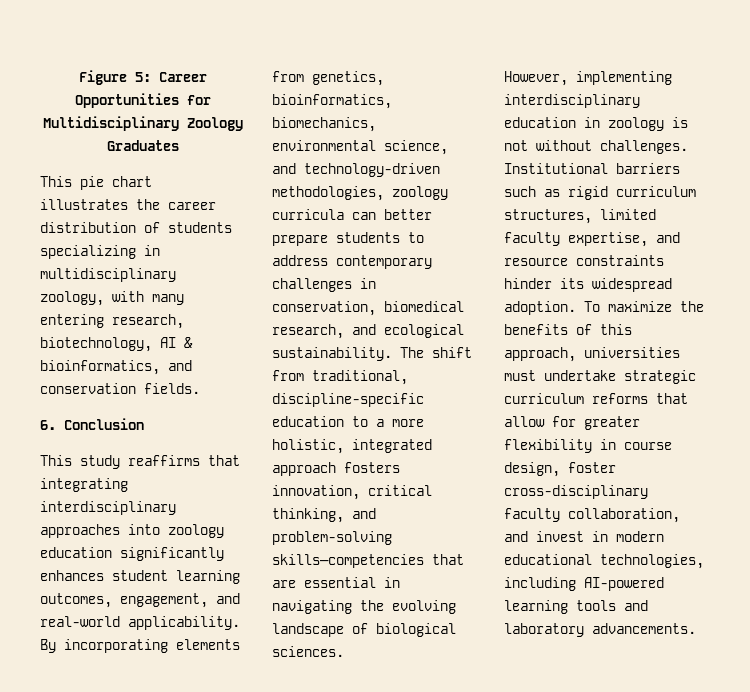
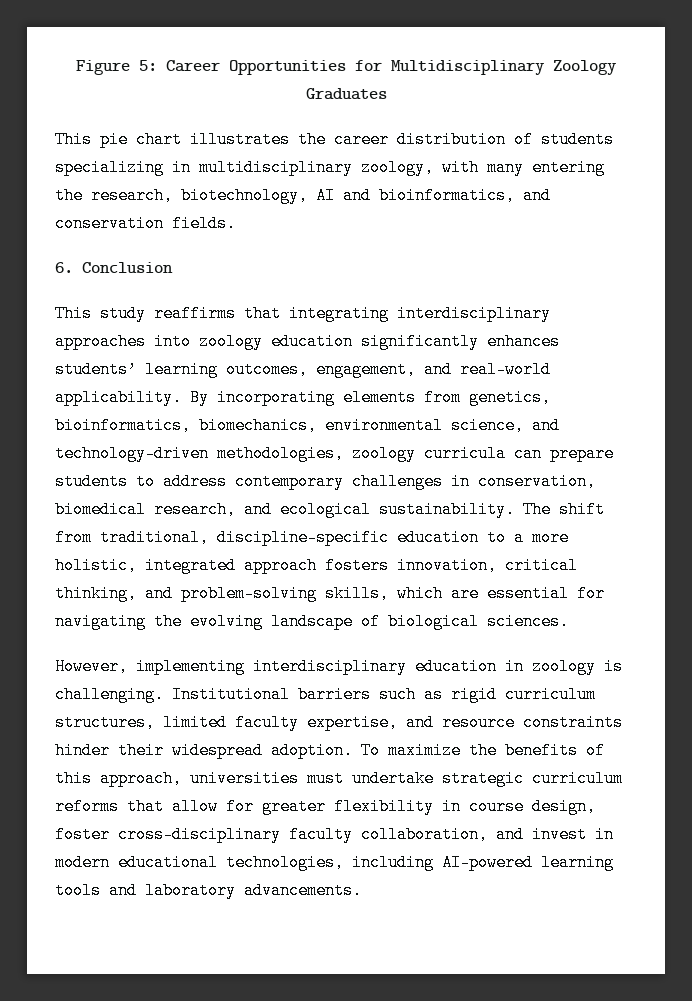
(104, 321) none -> [55,187,83,204] the
[184,337,193,348] & -> [343,187,371,204] and
[112,570,168,581] student -> [55,361,136,378] students’
[384,209,432,220] better -> (542, 453) none
[272,554,464,568] skills—competencies that -> [325,585,443,602] skills, which
[384,577,400,588] in -> [577,585,605,602] for
[504,140,688,154] not without challenges. -> [55,686,164,703] challenging.
[560,278,584,289] its -> [118,742,164,759] their

